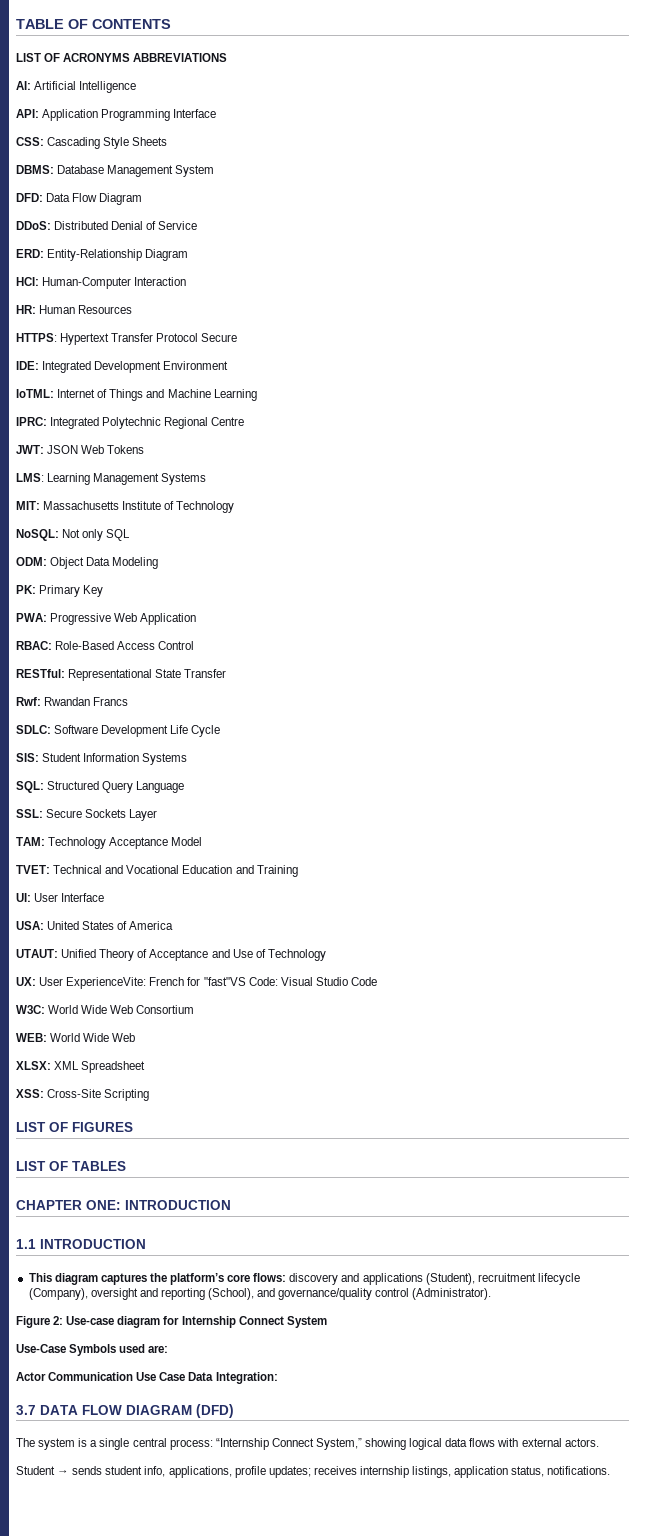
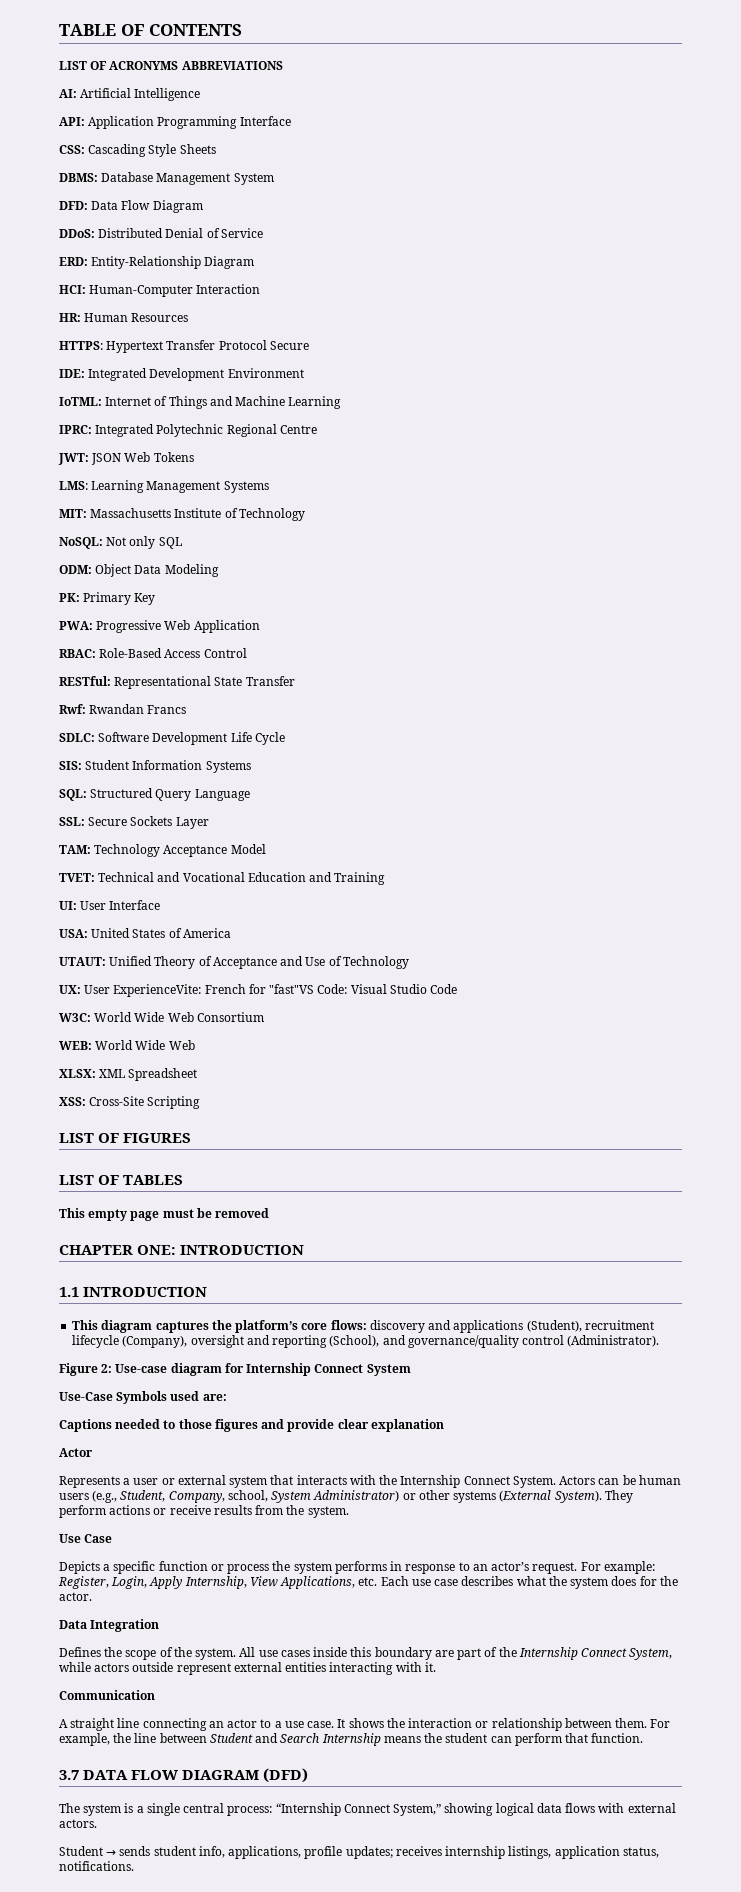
(126, 1166) none -> [59,1208,270,1221] // This empty page must be removed
[16,1372,278,1384] Actor Communication Use Case Data Integration: -> [59,1419,444,1432] [59,1448,93,1457] [59,1475,681,1488] [59,1490,633,1503] [59,1505,349,1518] [59,1534,113,1543] [59,1561,655,1574] [58,1576,678,1589] [59,1592,92,1601] [59,1619,160,1632] [59,1647,673,1660] [59,1662,436,1675] [59,1690,155,1700] [59,1718,671,1731] [59,1733,644,1746] Captions needed to those figures and provide clear explanation // Actor // Represents a user or external system that interacts with the Internship Connect System. Actors can be human users (e.g., Student, Company, school, System Administrator) or other systems (External System). They perform actions or receive results from the system. // Use Case // Depicts a specific function or process the system performs in response to an actor’s request. For example: Register, Login, Apply Internship, View Applications, etc. Each use case describes what the system does for the actor. // Data Integration // Defines the scope of the system. All use cases inside this boundary are part of the Internship Connect System, while actors outside represent external entities interacting with it. // Communication // A straight line connecting an actor to a use case. It shows the interaction or relationship between them. For example, the line between Student and Search Internship means the student can perform that function.

